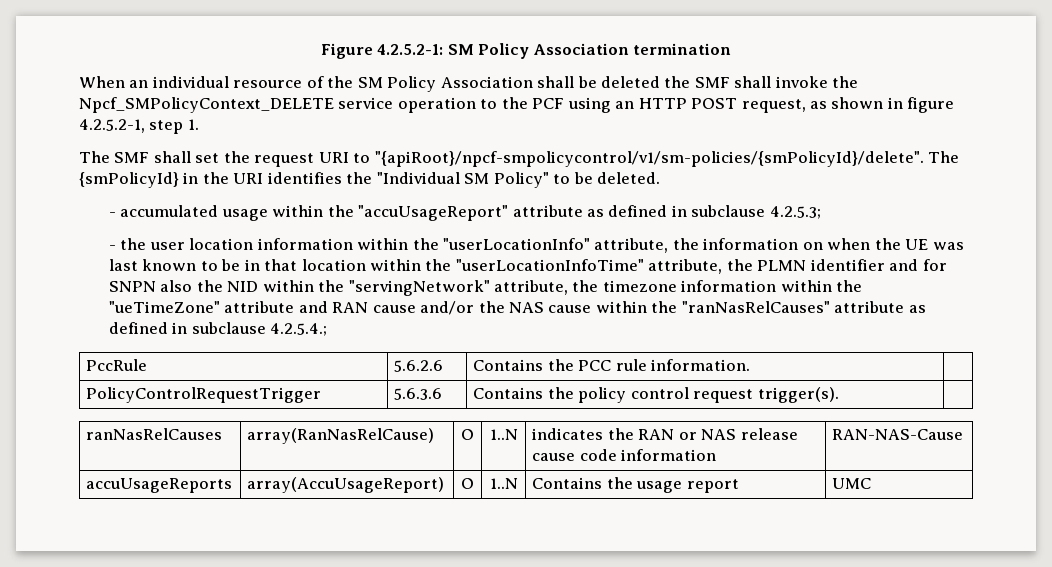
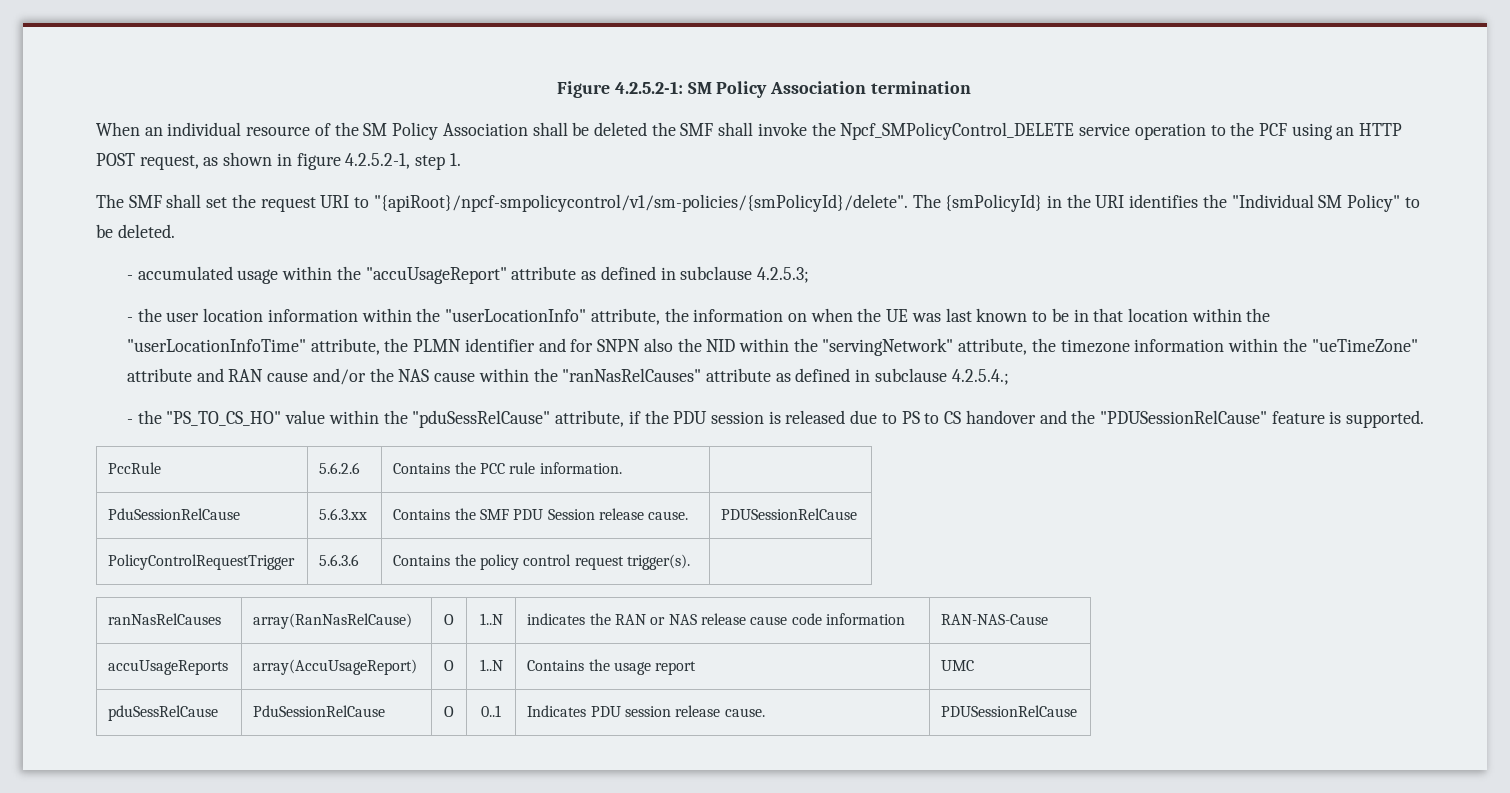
[79,97,334,113] Npcf_SMPolicyContext_DELETE -> [840,122,1075,140] Npcf_SMPolicyControl_DELETE
(328, 329) none -> [126,410,1425,428] // - the "PS_TO_CS_HO" value within the "pduSessRelCause" attribute, if the PDU session is released due to PS to CS handover and the "PDUSessionRelCause" feature is supported.
(751, 365) none -> [108,508,241,520] [319,508,368,520] [393,508,689,520] [721,508,858,520] // PduSessionRelCause | 5.6.3.xx | Contains the SMF PDU Session release cause. | PDUSessionRelCause
(872, 483) none -> [108,705,219,721] [253,705,386,717] [444,706,454,717] [481,705,501,717] [527,705,765,717] [941,705,1078,717] // pduSessRelCause | PduSessionRelCause | O | 0..1 | Indicates PDU session release cause. | PDUSessionRelCause

